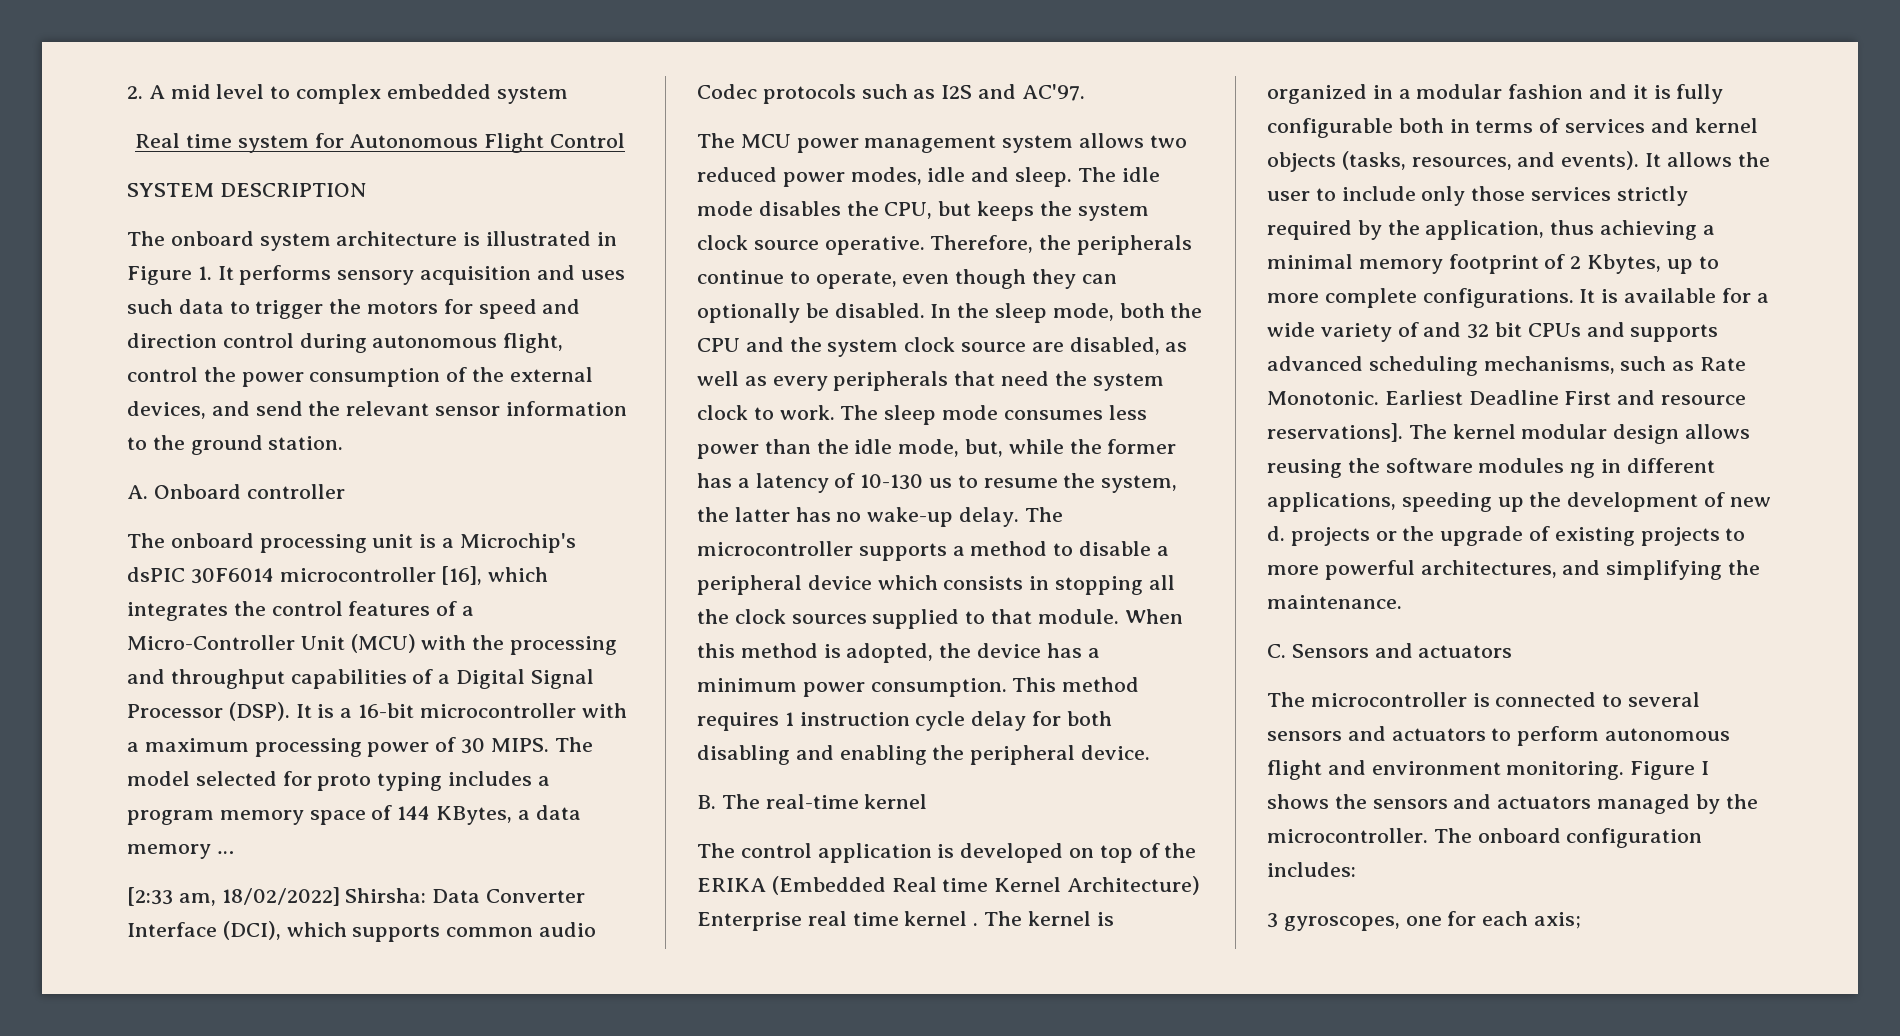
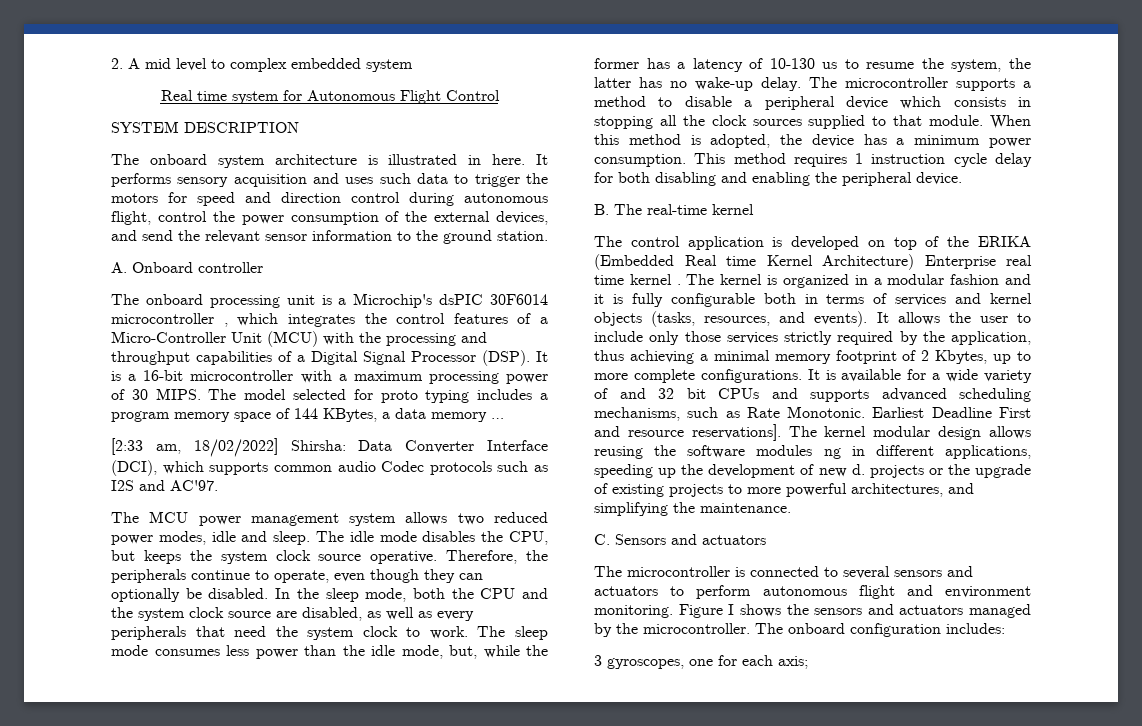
[127,266,212,285] Figure 1. -> [492,154,526,165] here.
[441,566,483,585] [16], -> [223,323,228,327] ,

